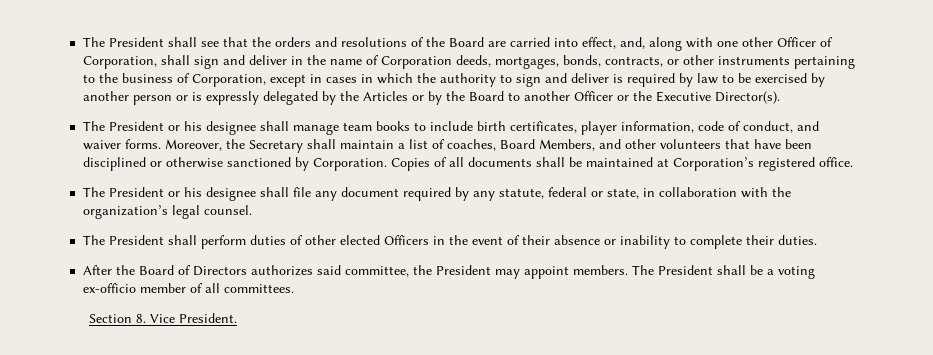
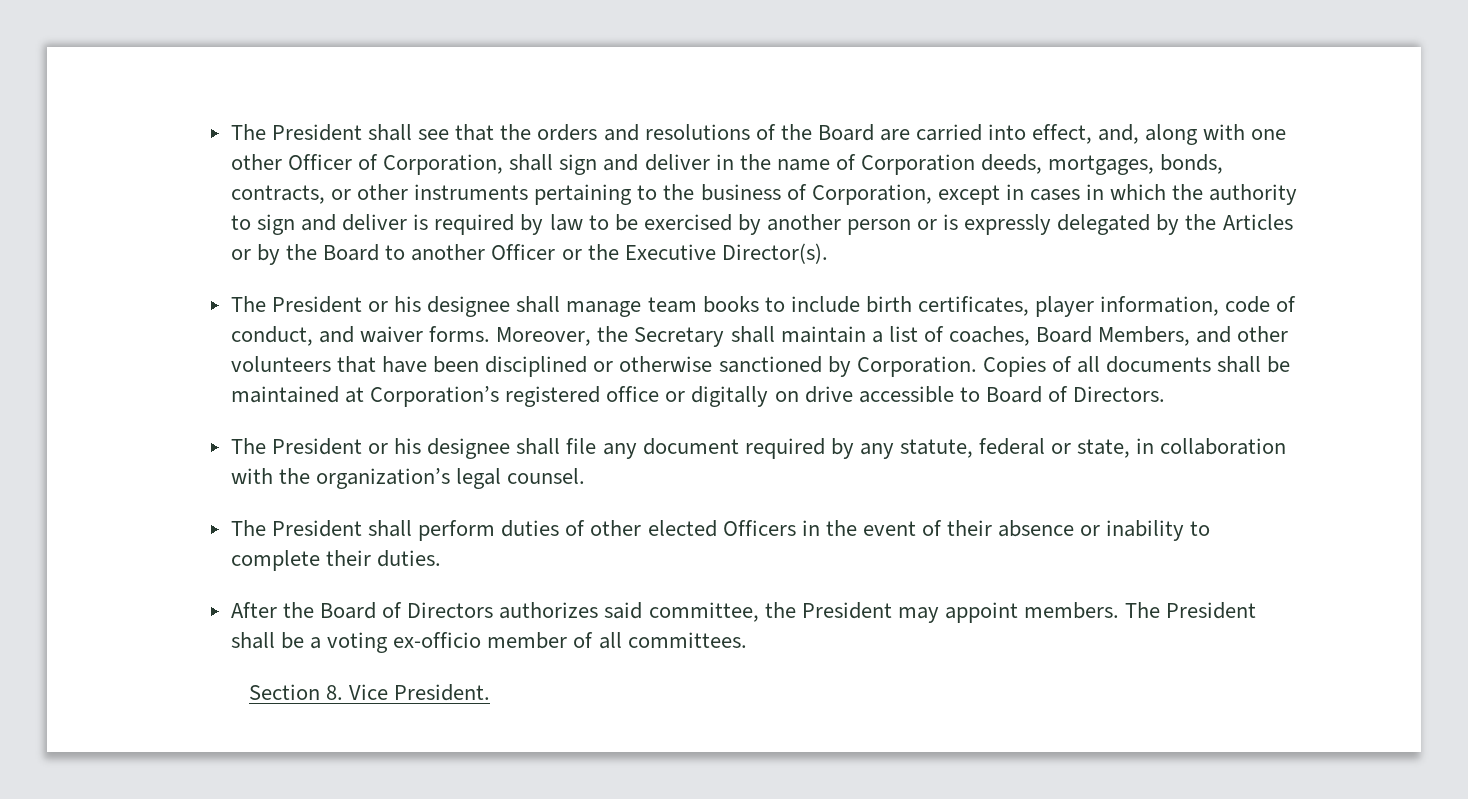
[818,157,853,167] office. -> [606,386,1166,407] office or digitally on drive accessible to Board of Directors.

